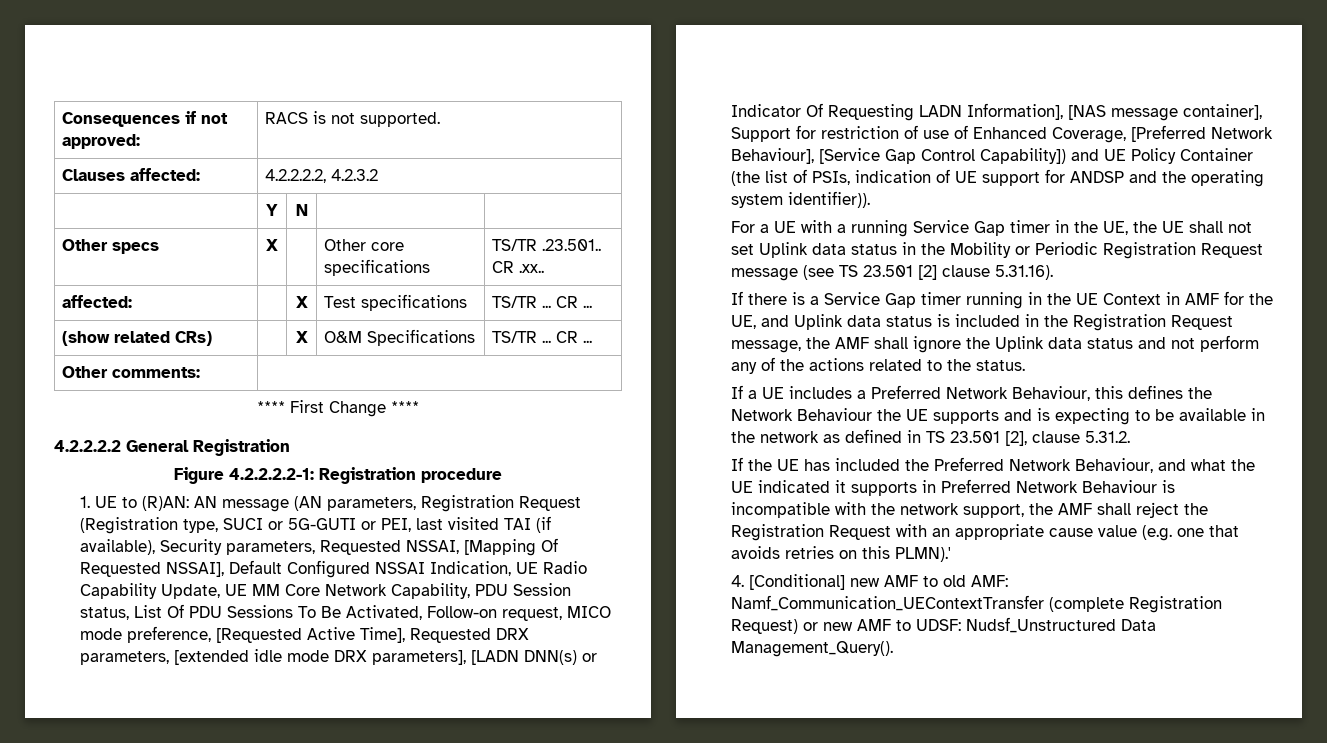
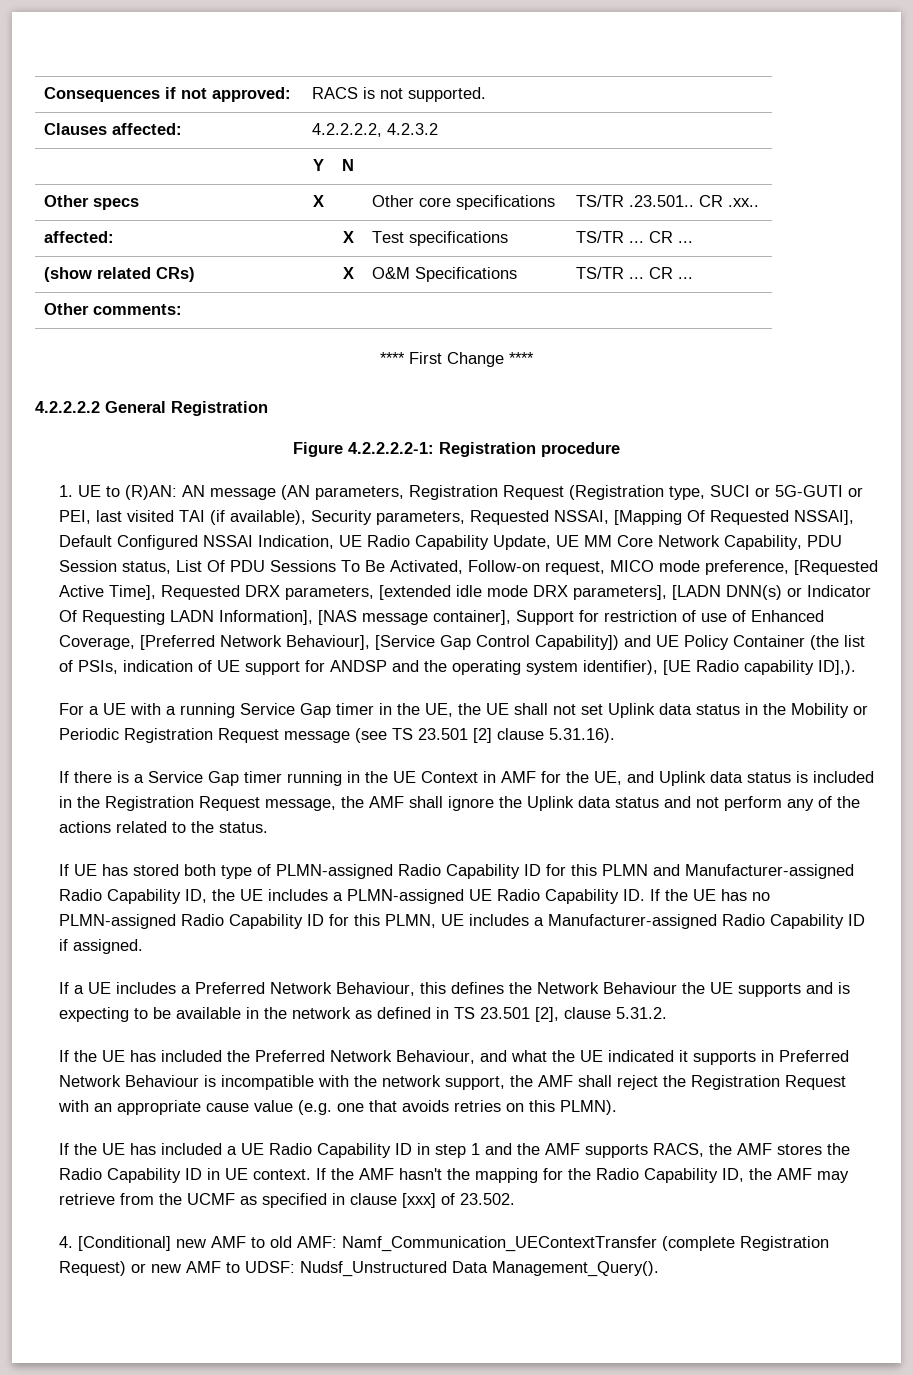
[787,191,870,208] identifier)). -> [582,660,856,675] identifier), [UE Radio capability ID],).
(1025, 365) none -> [58,864,854,879] [58,889,770,904] [58,914,865,929] [58,939,143,954] // If UE has stored both type of PLMN-assigned Radio Capability ID for this PLMN and Manufacturer-assigned Radio Capability ID, the UE includes a PLMN-assigned UE Radio Capability ID. If the UE has no PLMN-assigned Radio Capability ID for this PLMN, UE includes a Manufacturer-assigned Radio Capability ID if assigned.
[894,547,951,562] PLMN).' -> [559,1100,617,1115] [58,1143,850,1158] [58,1168,849,1183] [58,1193,515,1208] PLMN). // If the UE has included a UE Radio Capability ID in step 1 and the AMF supports RACS, the AMF stores the Radio Capability ID in UE context. If the AMF hasn't the mapping for the Radio Capability ID, the AMF may retrieve from the UCMF as specified in clause [xxx] of 23.502.

